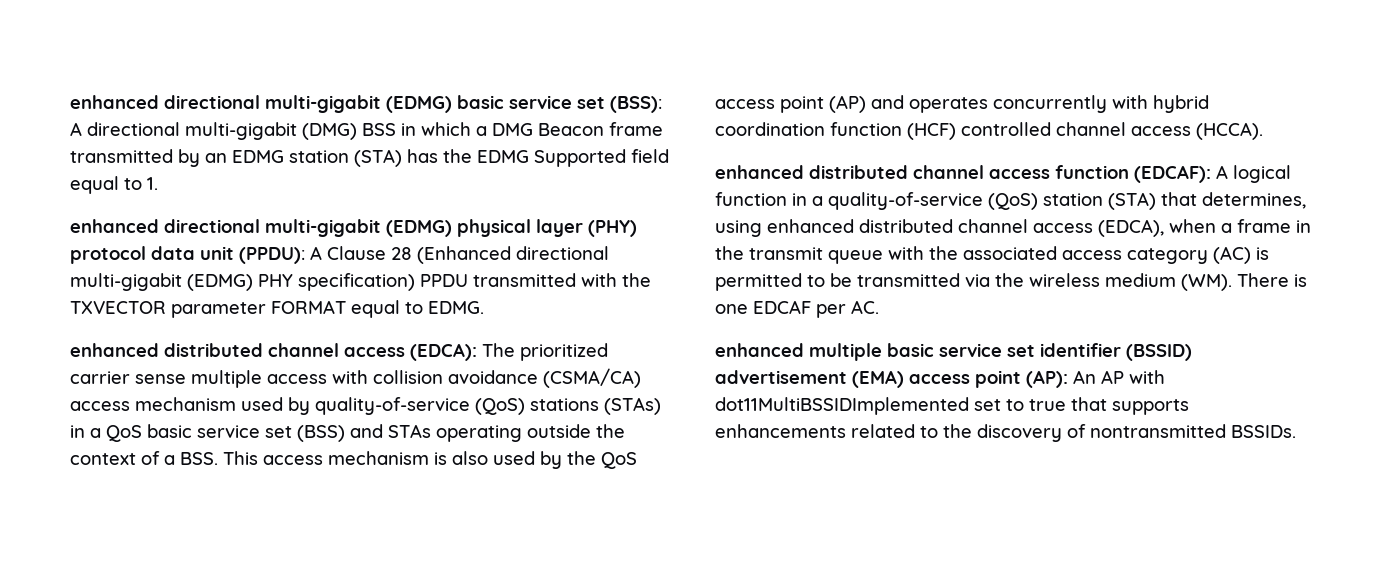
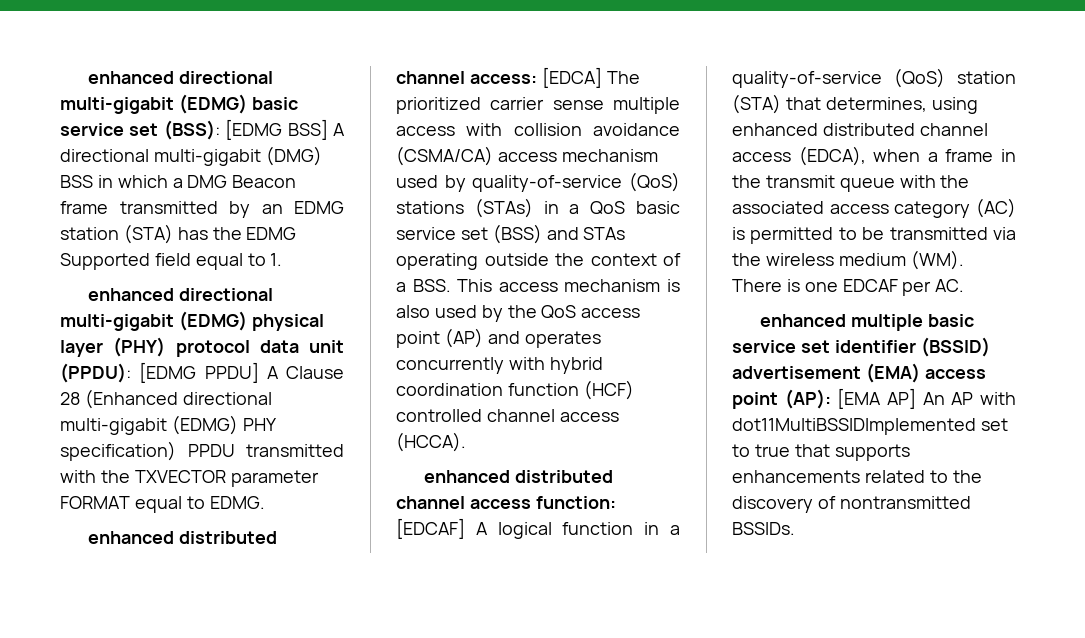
(662, 104) none -> [225,119,328,140] [EDMG BSS]
(305, 255) none -> [139,362,259,383] [EDMG PPDU]
[344,343,477,361] access (EDCA): -> [469,67,602,88] access: [EDCA]
[1055,165,1211,183] function (EDCAF): -> [535,496,616,509] [396,518,465,539] function: [EDCAF]
(1068, 379) none -> [837,388,916,409] [EMA AP]

